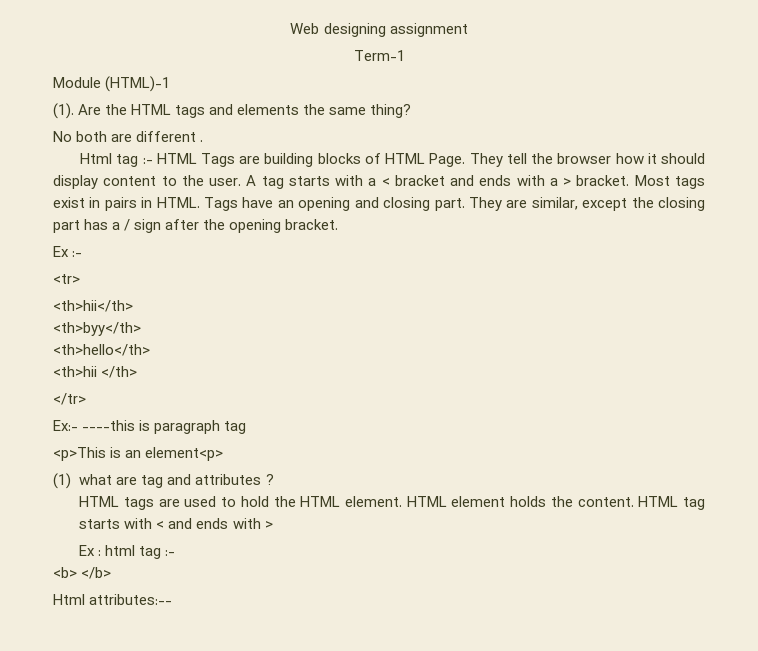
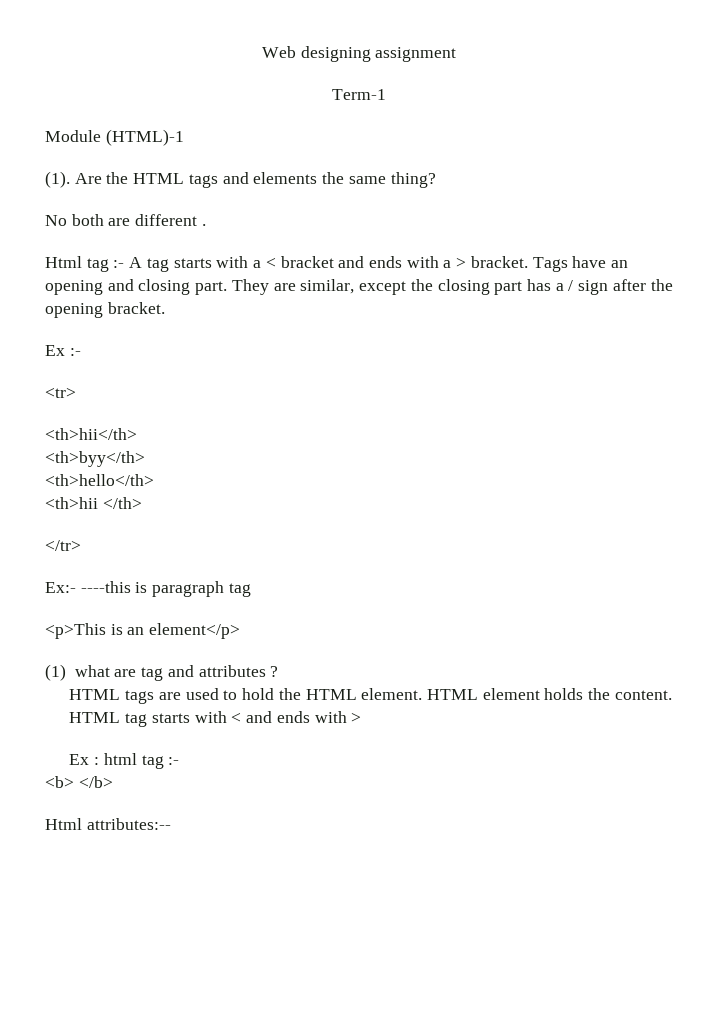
[156,153,706,167] [53,175,242,189] HTML Tags are building blocks of HTML Page. They tell the browser how it should display content to the user. -> (125, 264) none
[634,175,705,189] [53,197,200,211] Most tags exist in pairs in HTML. -> (528, 262) none
[145,447,224,461] element<p> -> [149,623,241,639] element</p>

